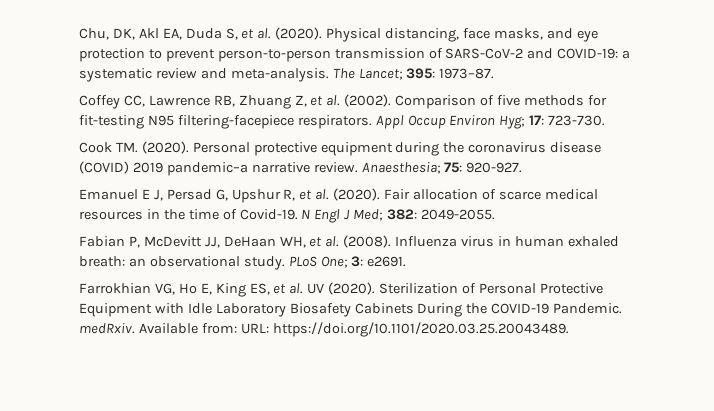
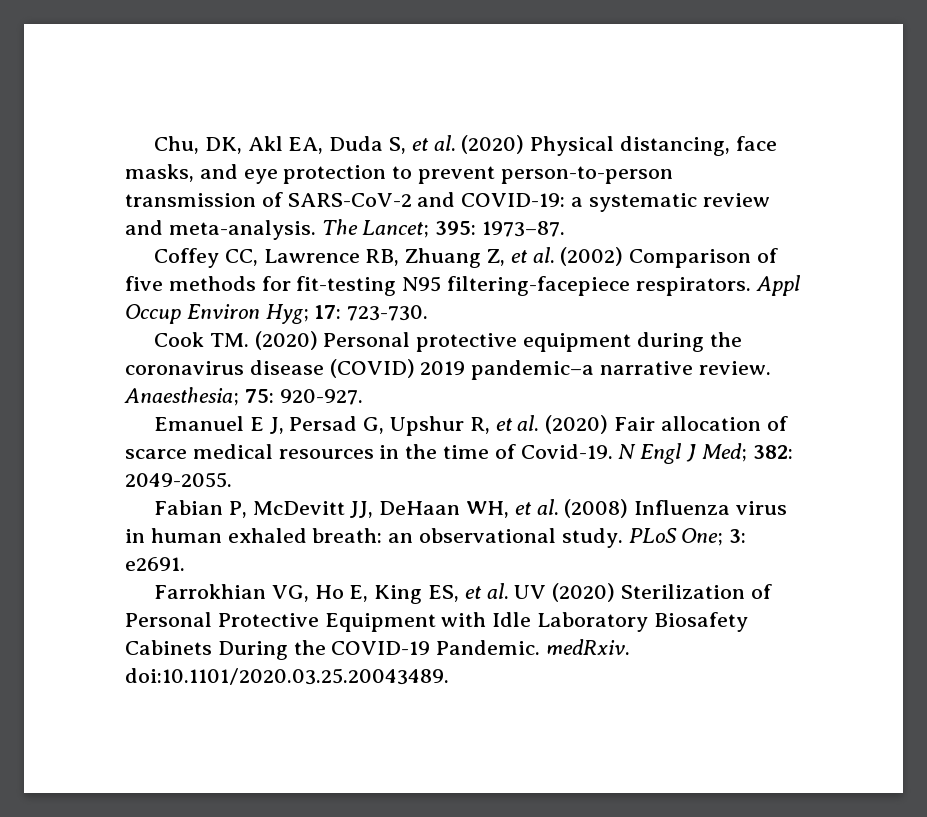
[275,27,323,40] (2020). -> [461,135,525,154] (2020)
[344,94,392,107] (2002). -> [560,247,624,266] (2002)
[141,141,189,154] (2020). -> [254,331,318,350] (2020)
[333,188,381,201] (2020). -> [545,415,609,434] (2020)
[343,235,392,248] (2008). -> [564,499,629,518] (2008)
[328,282,376,295] (2020). -> [552,583,616,602] (2020)
[138,322,569,337] Available from: URL: https://doi.org/10.1101/2020.03.25.20043489. -> [125,668,449,685] doi:10.1101/2020.03.25.20043489.

